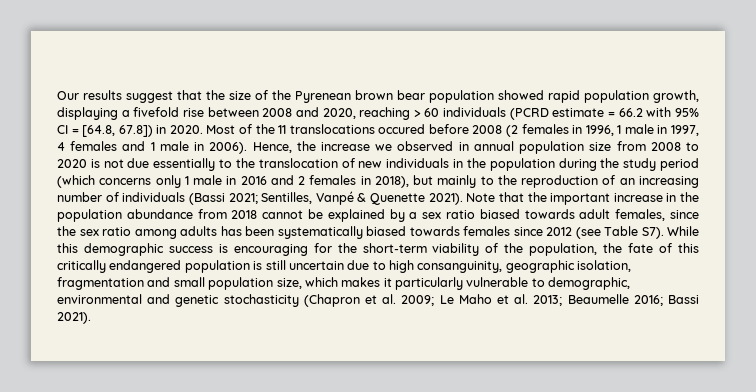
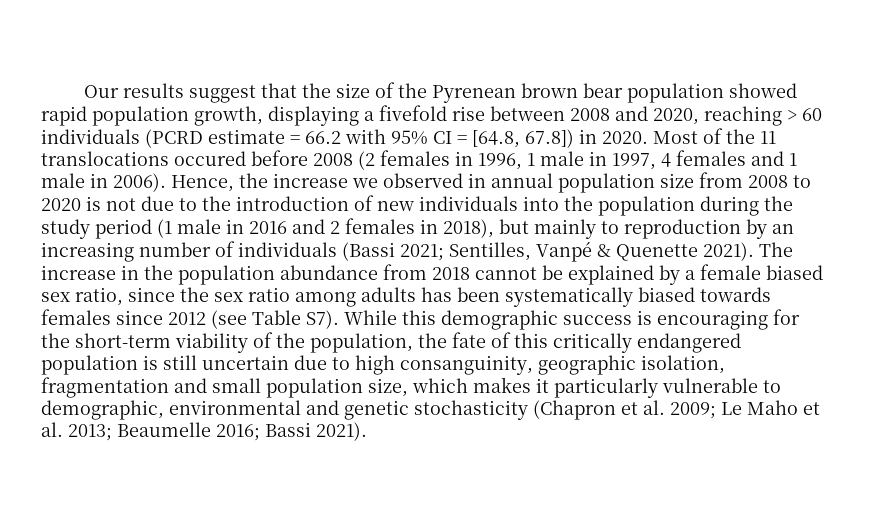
[153,158,338,171] essentially to the translocation -> [179,196,349,211] to the introduction
[453,159,464,168] in -> [523,196,559,211] into
[57,175,189,188] (which concerns only 1 -> [157,219,172,238] (1
[497,175,616,188] the reproduction of -> [624,219,767,239] reproduction by
[466,192,611,205] Note that the important -> [759,242,793,257] The
[422,209,666,221] sex ratio biased towards adult females, -> [700,264,823,280] [41,287,123,306] female biased sex ratio,

